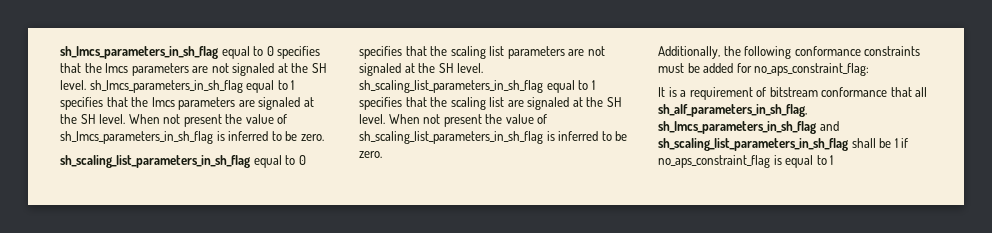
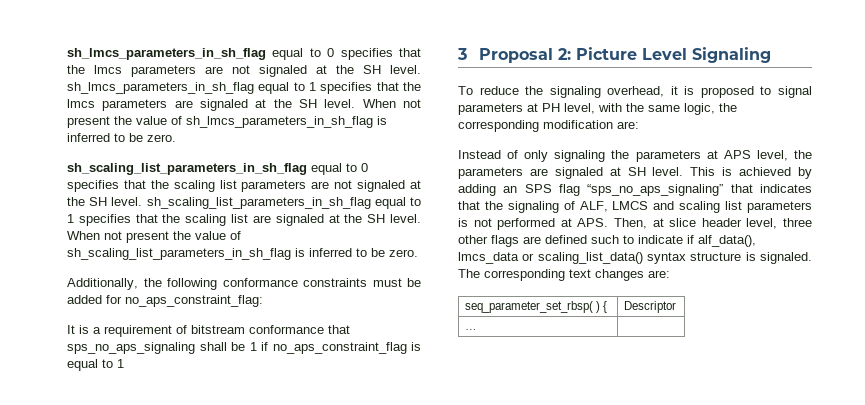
[915,87,928,97] [658,104,807,117] [658,121,839,134] [658,138,848,151] all sh_alf_parameters_in_sh_flag, sh_lmcs_parameters_in_sh_flag and sh_scaling_list_parameters_in_sh_flag -> [67,342,195,354] sps_no_aps_signaling
(834, 160) none -> [457,47,771,63] [458,86,812,98] [458,103,737,115] [458,120,639,132] [458,150,812,162] [458,167,812,179] [458,184,812,196] [458,201,812,213] [458,218,812,230] [458,235,756,247] [458,252,812,264] [458,269,670,281] [465,301,608,313] [624,301,677,313] [465,329,478,330] // 3 Proposal 2: Picture Level Signaling // To reduce the signaling overhead, it is proposed to signal parameters at PH level, with the same logic, the corresponding modification are: // Instead of only signaling the parameters at APS level, the parameters are signaled at SH level. This is achieved by adding an SPS flag “sps_no_aps_signaling” that indicates that the signaling of ALF, LMCS and scaling list parameters is not performed at APS. Then, at slice header level, three other flags are defined such to indicate if alf_data(), lmcs_data or scaling_list_data() syntax structure is signaled. The corresponding text changes are: // seq_parameter_set_rbsp( ) { | Descriptor // … |

